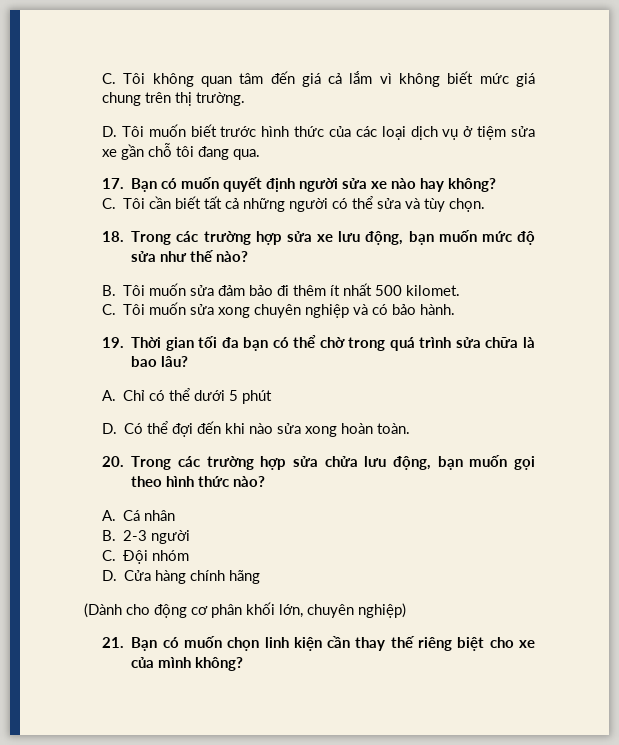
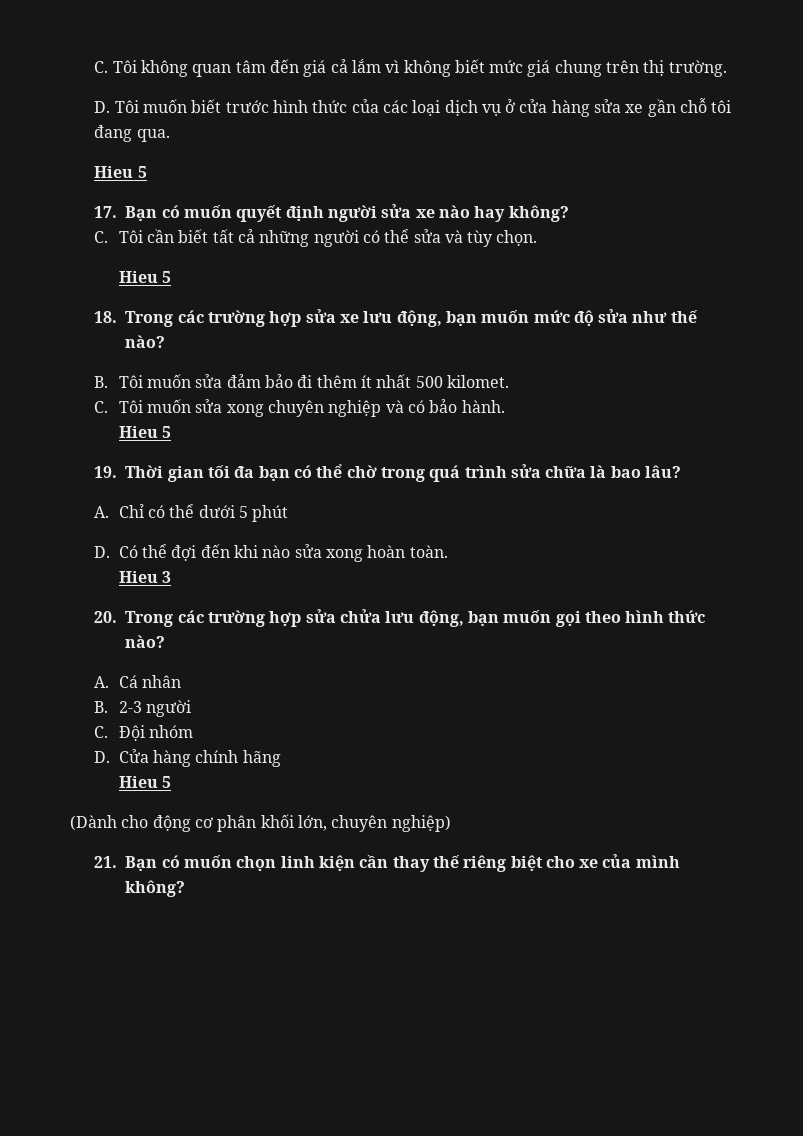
[477,126,507,140] tiệm -> [519,99,590,117] cửa hàng
(261, 154) none -> [94,166,147,178] // Hieu 5
(486, 205) none -> [118,271,171,283] // Hieu 5
(456, 309) none -> [118,426,171,438] // Hieu 5
(411, 428) none -> [118,571,171,583] // Hieu 3
(261, 577) none -> [118,776,171,788] // Hieu 5

